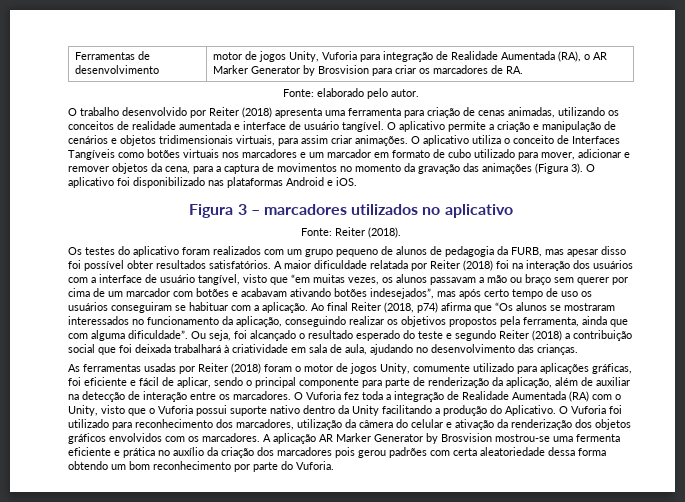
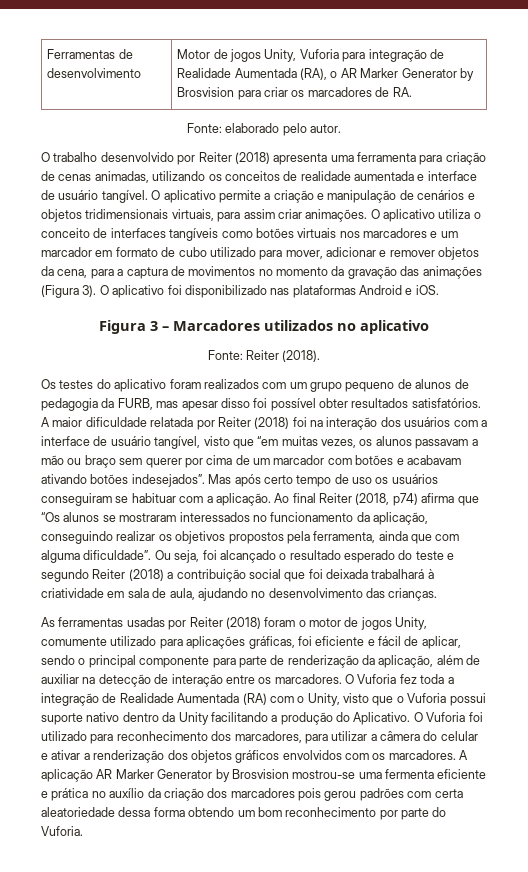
[213,52,243,60] motor -> [177,49,211,59] Motor
[572,136,620,144] [68,149,115,160] Interfaces Tangíveis -> [110,228,219,241] interfaces tangíveis
[264,204,347,215] marcadores -> [173,320,260,331] Marcadores
[370,288,456,299] indesejados”, mas -> [131,474,232,487] indesejados”. Mas
[297,419,356,430] utilização da -> [304,731,377,744] para utilizar a
[455,419,508,430] ativação da -> [51,750,90,760] ativar a

